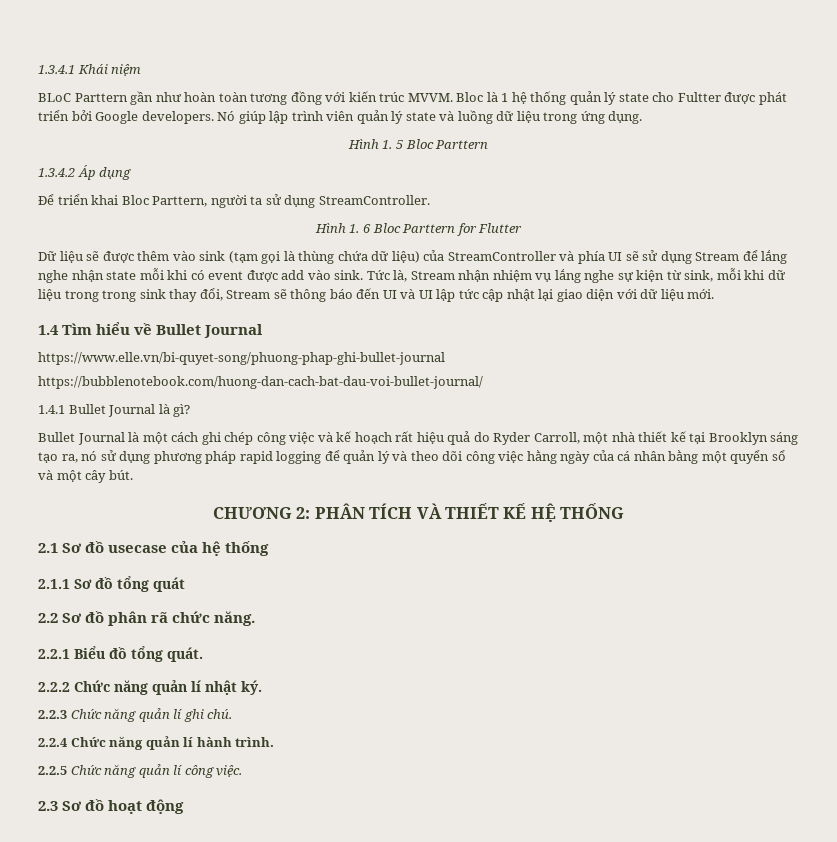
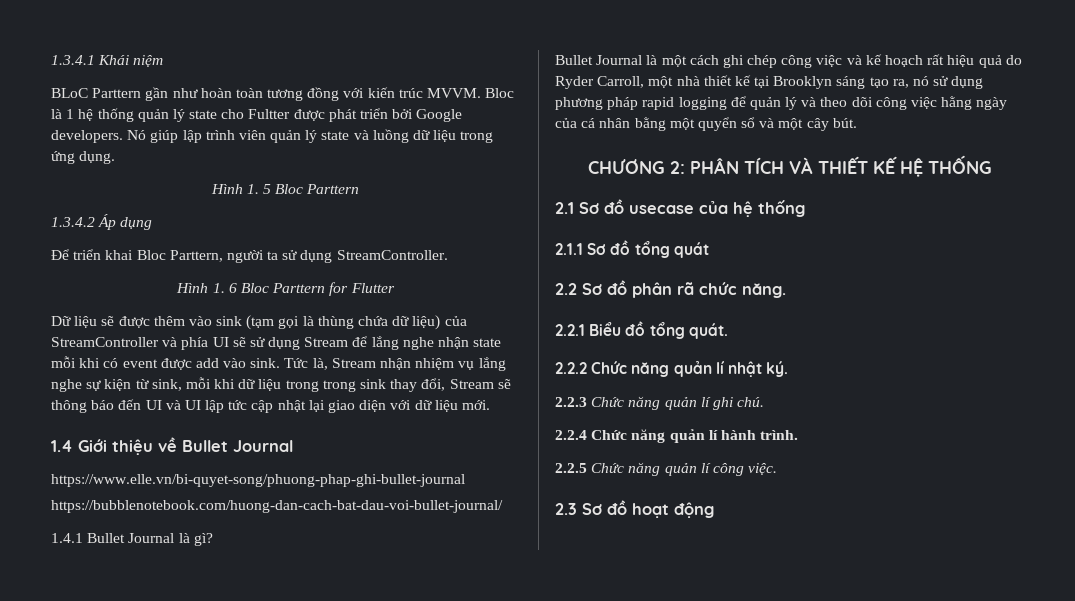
[62,322,131,335] Tìm hiểu -> [78,439,153,455] Giới thiệu

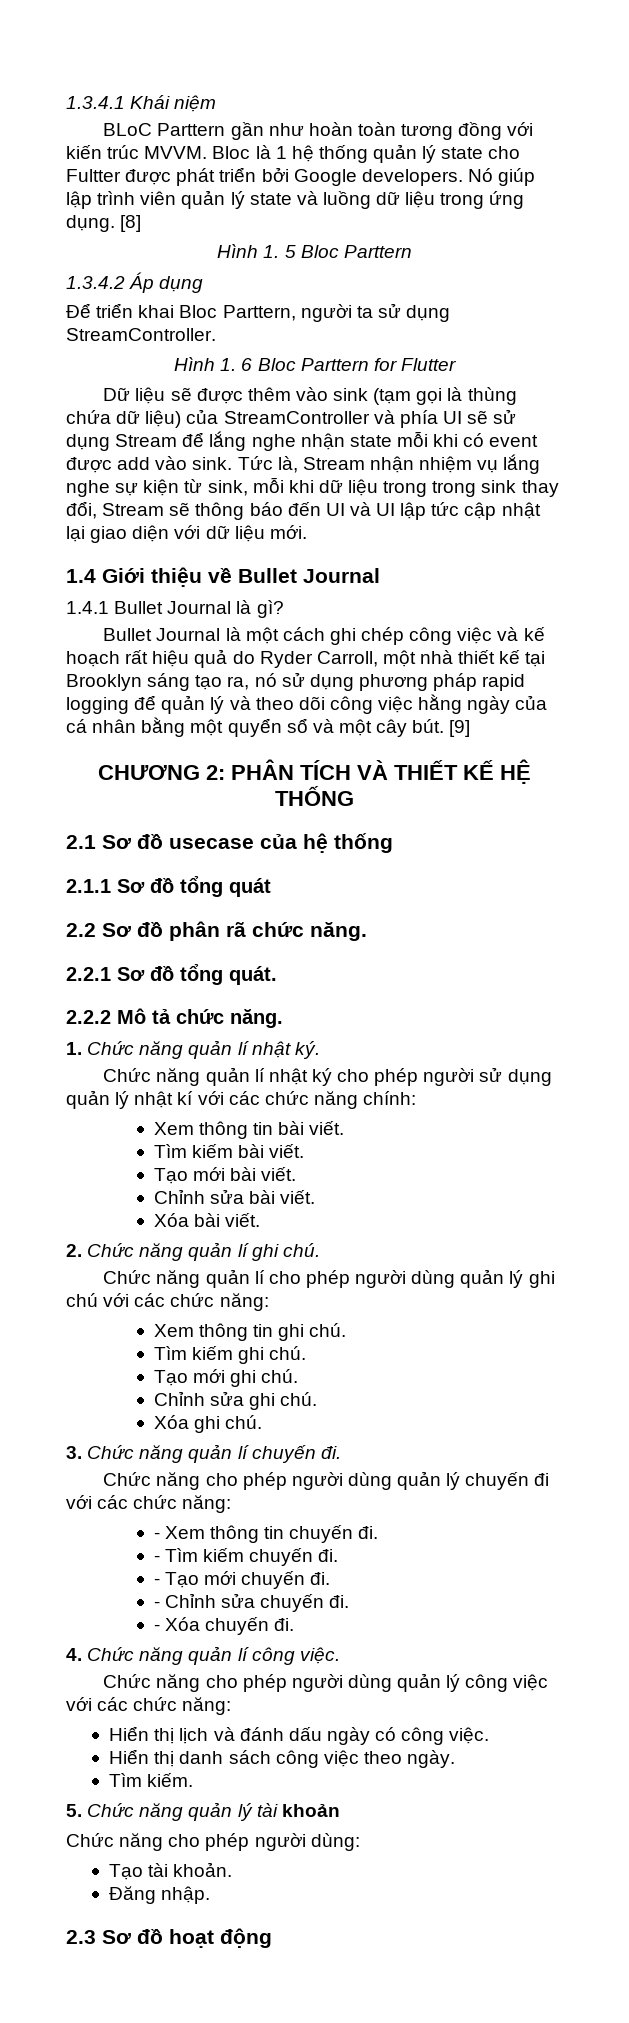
(116, 157) none -> [120,215,142,232] [8]
[51,474,465,487] [51,500,503,513] // https://www.elle.vn/bi-quyet-song/phuong-phap-ghi-bullet-journal // https://bubblenotebook.com/huong-dan-cach-bat-dau-voi-bullet-journal/ -> (380, 575) none
(857, 123) none -> [449,720,471,737] [9]
[589,322,622,336] Biểu -> [117,967,145,981] Sơ
(587, 368) none -> [117,1008,283,1028] [66,1042,82,1055] Mô tả chức năng. // 1.
[555,397,587,407] 2.2.3 -> [103,1067,552,1086] [66,1090,417,1109] [153,1121,345,1139] [153,1144,305,1158] [153,1167,297,1184] [153,1189,316,1204] [153,1213,260,1227] [66,1244,82,1257] Chức năng quản lí nhật ký cho phép người sử dụng quản lý nhật kí với các chức năng chính: // Xem thông tin bài viết. // Tìm kiếm bài viết. // Tạo mới bài viết. // Chỉnh sửa bài viết. // Xóa bài viết. // 2.
[555,429,799,443] [555,463,587,473] 2.2.4 Chức năng quản lí hành trình. // 2.2.5 -> [103,1269,555,1288] [66,1293,269,1311] [153,1323,347,1341] [153,1346,307,1364] [153,1369,299,1387] [153,1391,318,1410] [153,1415,262,1433] [66,1444,341,1463] [103,1471,550,1490] [66,1495,232,1513] [153,1525,379,1543] [153,1548,339,1566] [153,1571,331,1589] [153,1593,350,1612] [153,1617,295,1635] [66,1648,82,1661] Chức năng quản lí cho phép người dùng quản lý ghi chú với các chức năng: // Xem thông tin ghi chú. // Tìm kiếm ghi chú. // Tạo mới ghi chú. // Chỉnh sửa ghi chú. // Xóa ghi chú. // 3. Chức năng quản lí chuyến đi. // Chức năng cho phép người dùng quản lý chuyến đi với các chức năng: // - Xem thông tin chuyến đi. // - Tìm kiếm chuyến đi. // - Tạo mới chuyến đi. // - Chỉnh sửa chuyến đi. // - Xóa chuyến đi. // 4.
(778, 469) none -> [103,1673,549,1692] [66,1697,232,1715] [109,1726,490,1745] [109,1749,456,1768] [109,1773,194,1787] [66,1802,340,1821] [66,1833,360,1851] [109,1862,233,1880] [109,1886,211,1904] // Chức năng cho phép người dùng quản lý công việc với các chức năng: // Hiển thị lịch và đánh dấu ngày có công việc. // Hiển thị danh sách công việc theo ngày. // Tìm kiếm. // 5. Chức năng quản lý tài khoản // Chức năng cho phép người dùng: // Tạo tài khoản. // Đăng nhập.

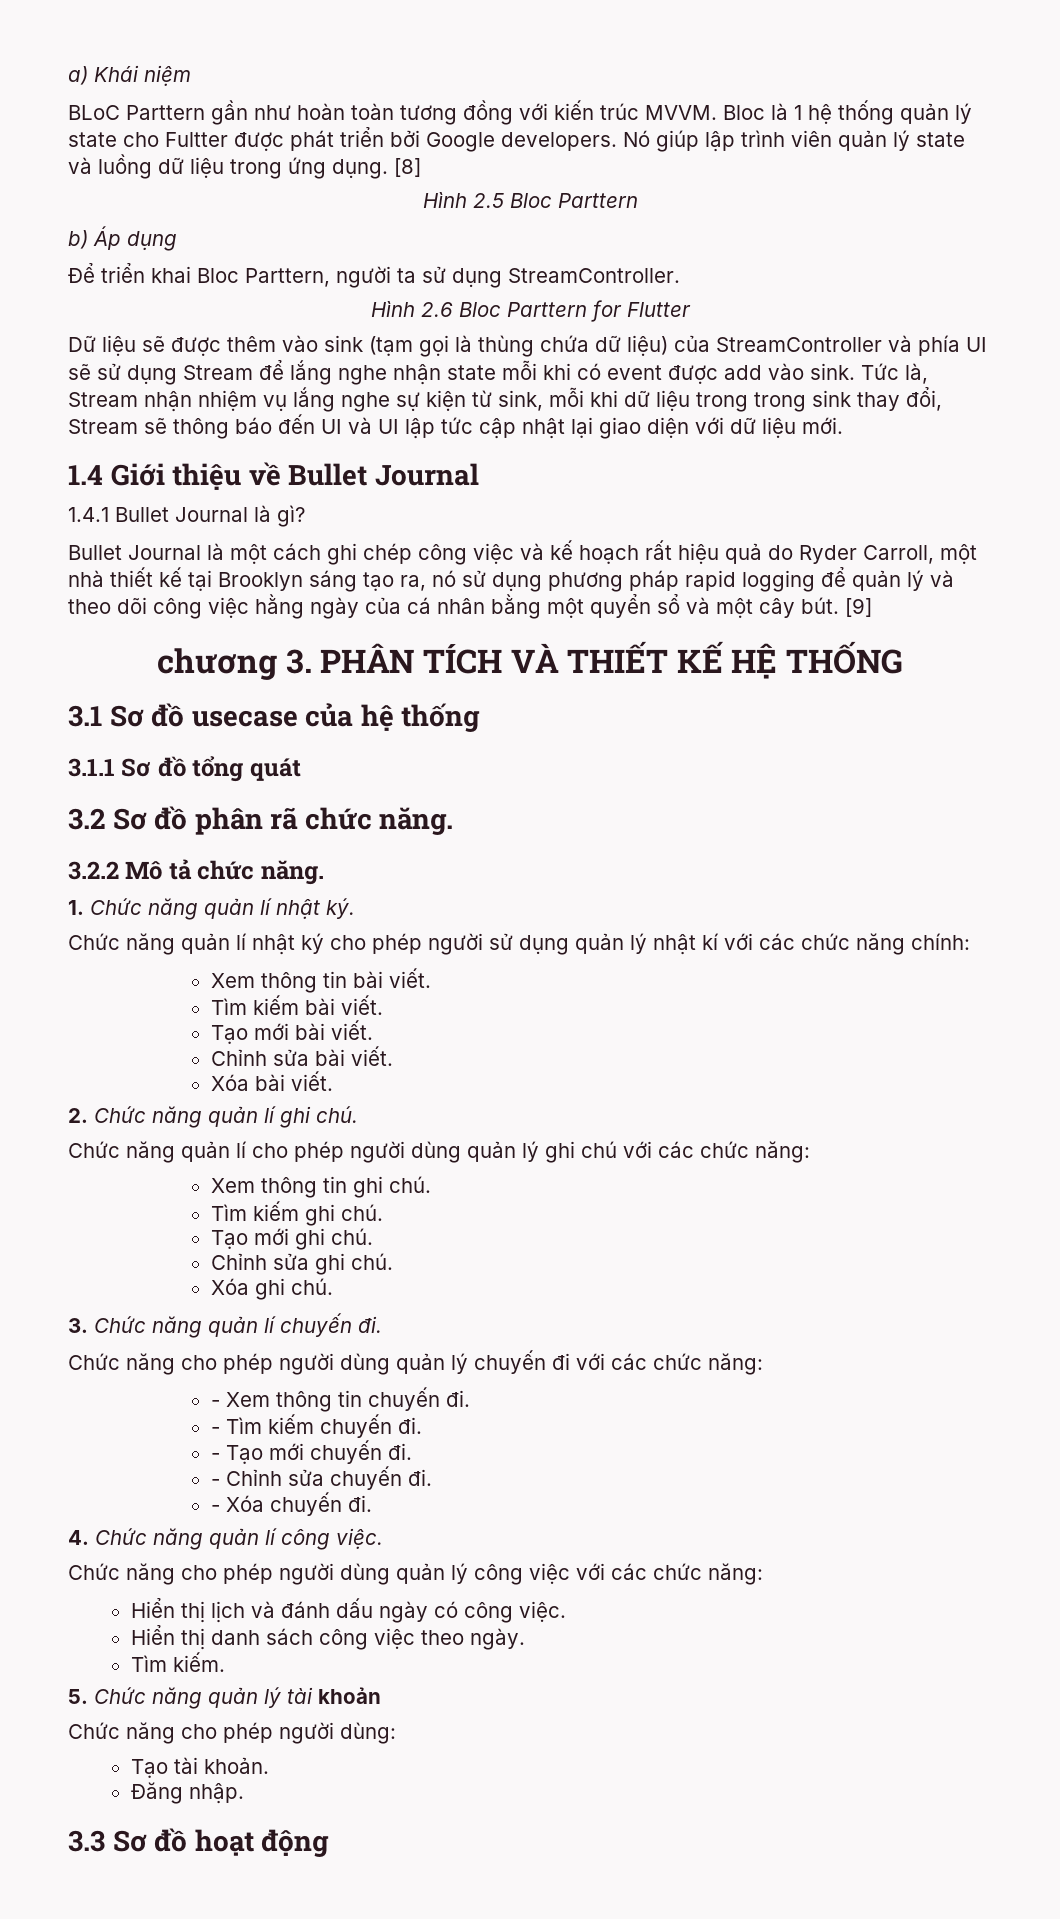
[66,96,125,109] 1.3.4.1 -> [68,66,88,85] a)
[263,245,296,258] 1. 5 -> [472,193,504,208] 2.5
[66,276,125,289] 1.3.4.2 -> [68,230,88,249] b)
[220,358,253,371] 1. 6 -> [420,302,453,317] 2.6
[98,765,225,780] CHƯƠNG 2: -> [156,648,312,680] chương 3.
[66,835,96,849] 2.1 -> [68,705,102,727] 3.1
[66,879,111,893] 2.1.1 -> [68,758,115,777] 3.1.1
[66,923,96,937] 2.2 -> [68,808,105,830] 3.2
[66,964,277,985] [66,1010,111,1024] 2.2.1 Sơ đồ tổng quát. // 2.2.2 -> [68,861,119,880] 3.2.2
[66,1930,96,1944] 2.3 -> [68,1830,105,1852] 3.3

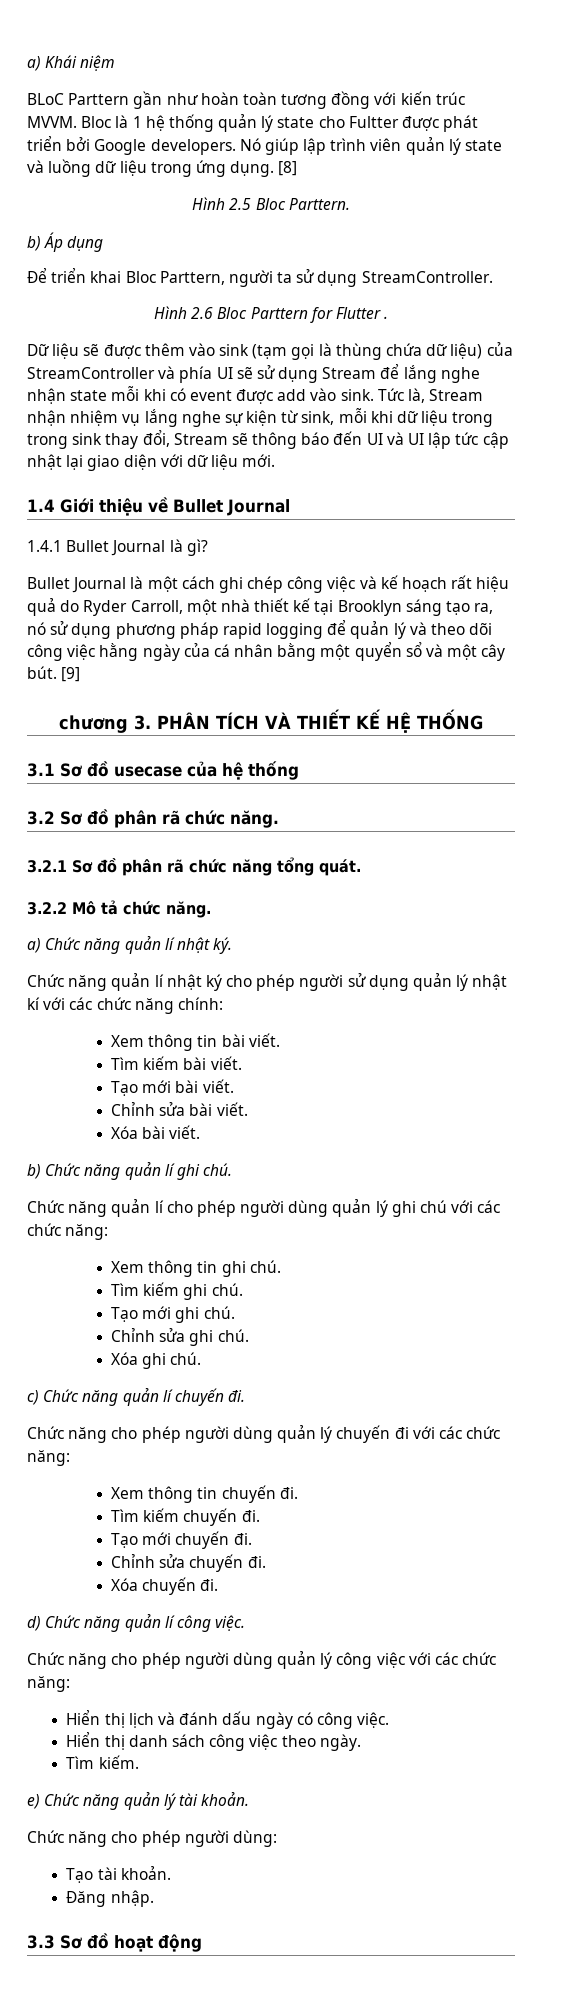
[557,193,638,208] Parttern -> [288,198,350,210] Parttern.
(691, 309) none -> [384,316,389,319] .
[68,756,301,782] // 3.1.1 Sơ đồ tổng quát -> (299, 770) none
(454, 821) none -> [27,857,361,876] // 3.2.1 Sơ đồ phân rã chức năng tổng quát.
[68,900,84,915] 1. -> [27,938,41,953] a)
[68,1108,88,1123] 2. -> [27,1164,41,1179] b)
[68,1318,88,1333] 3. -> [27,1390,39,1405] c)
[210,1400,220,1407] - -> (70, 1458) none
[210,1427,220,1434] - -> (298, 1493) none
[210,1453,220,1460] - -> (260, 1516) none
[210,1479,220,1486] - -> (252, 1539) none
[210,1505,220,1512] - -> (266, 1562) none
[68,1530,89,1545] 4. -> [27,1616,41,1631] d)
[68,1689,88,1704] 5. -> [27,1794,40,1809] e)
[318,1687,381,1704] khoản -> [201,1792,250,1806] khoản.

